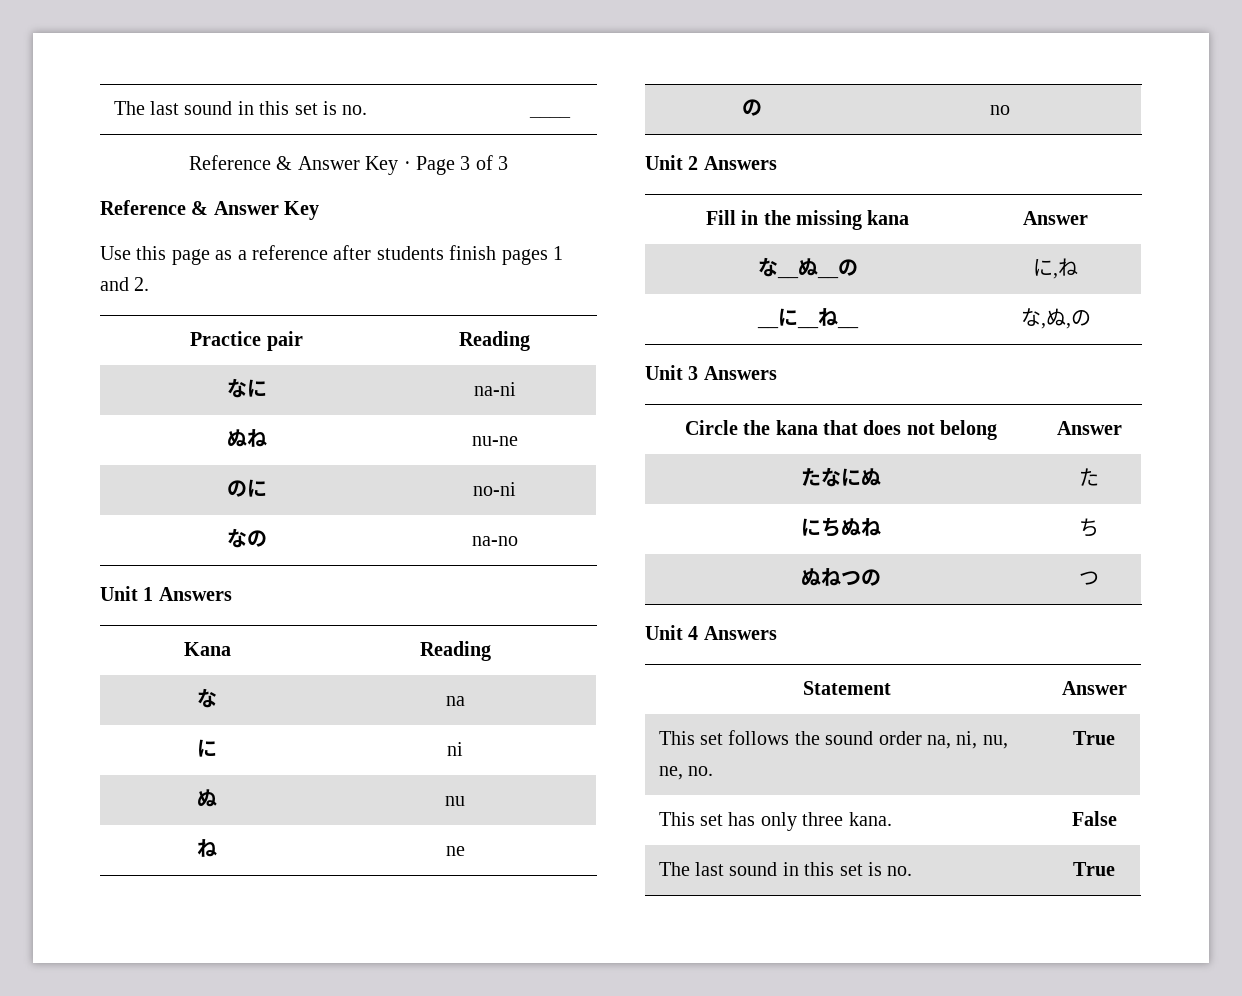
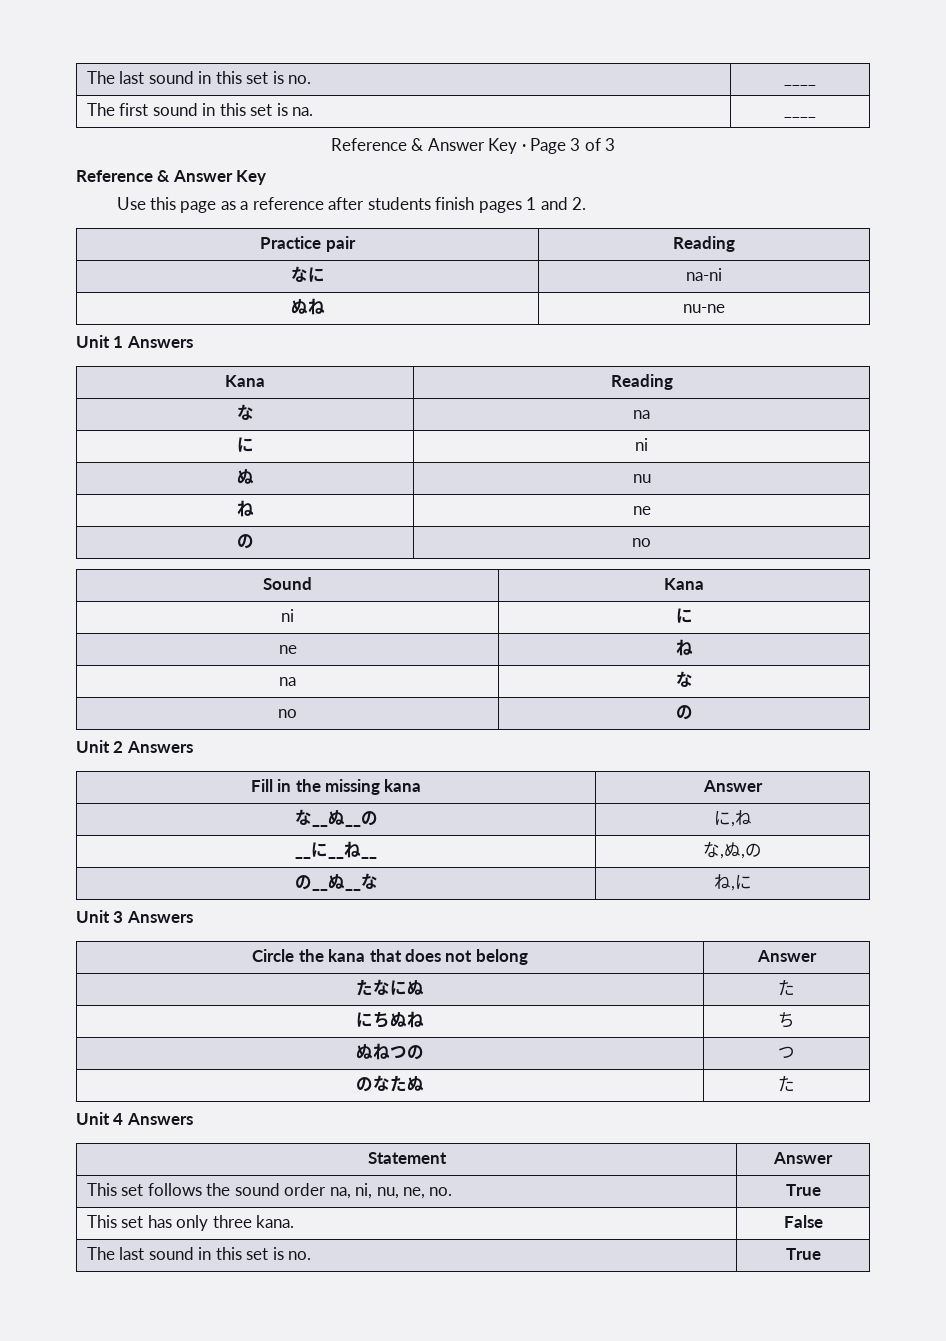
(571, 116) none -> [86,103,314,116] [784,116,816,118] // The first sound in this set is na. | ____
[226,479,267,497] [473,482,516,496] [226,528,267,548] [471,536,518,546] // のに | no-ni // なの | na-no -> (725, 308) none
(1010, 110) none -> [263,577,312,590] [664,578,704,590] [281,609,294,622] [675,608,693,623] [278,645,297,654] [675,639,693,656] [279,677,296,686] [675,671,693,687] [278,709,297,718] [675,705,693,720] // Sound | Kana // ni | に // ne | ね // na | な // no | の
(1091, 318) none -> [294,873,378,891] [713,874,752,891] // の__ぬ__な | ね,に
(1099, 578) none -> [356,1075,424,1092] [778,1075,795,1092] // のなたぬ | た

